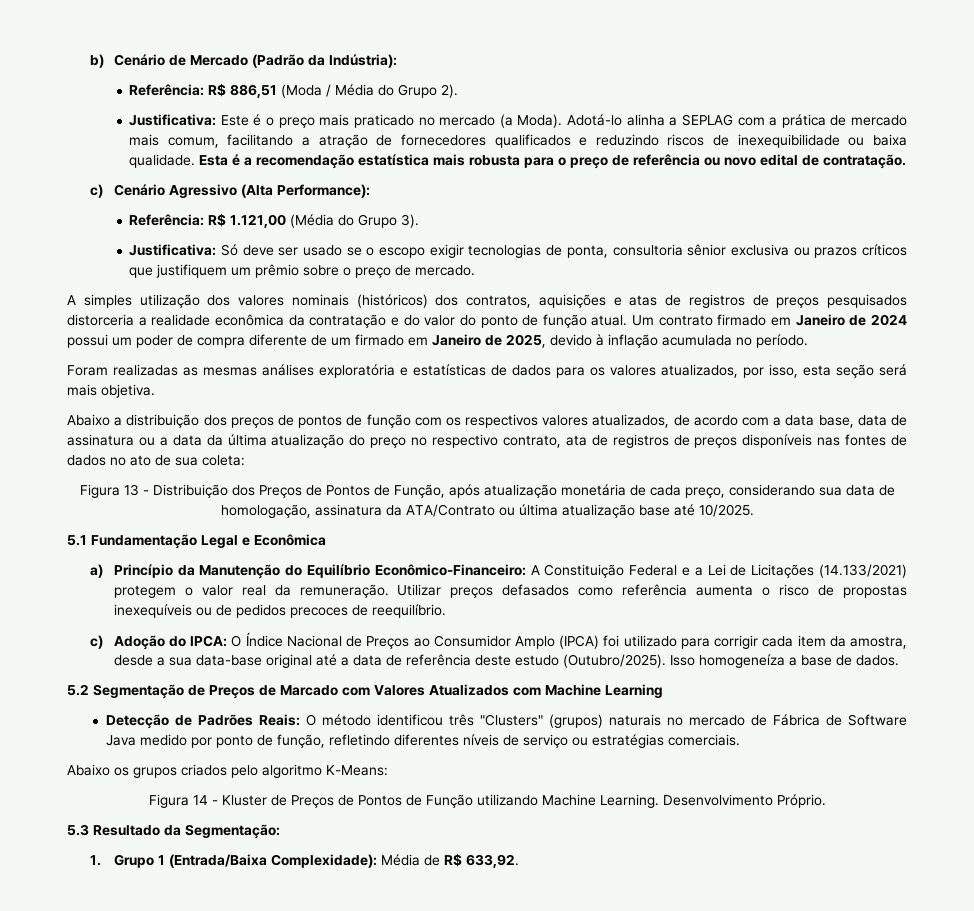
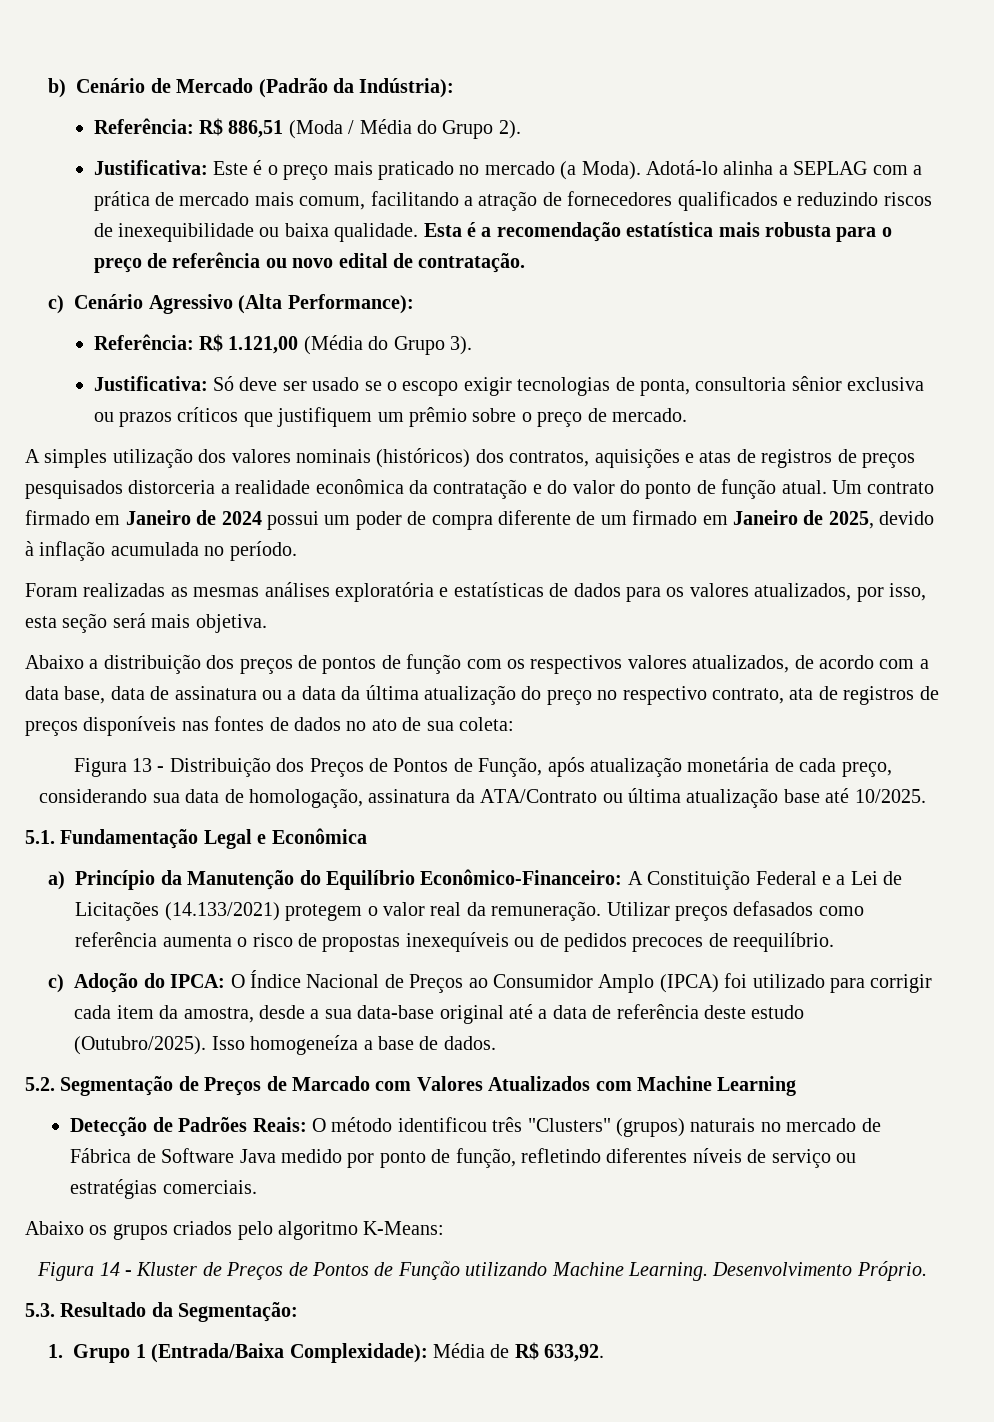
[67,535,87,546] 5.1 -> [25,830,55,844] 5.1.
[67,684,89,696] 5.2 -> [25,1077,55,1091] 5.2.
[67,824,89,836] 5.3 -> [25,1303,55,1317] 5.3.

